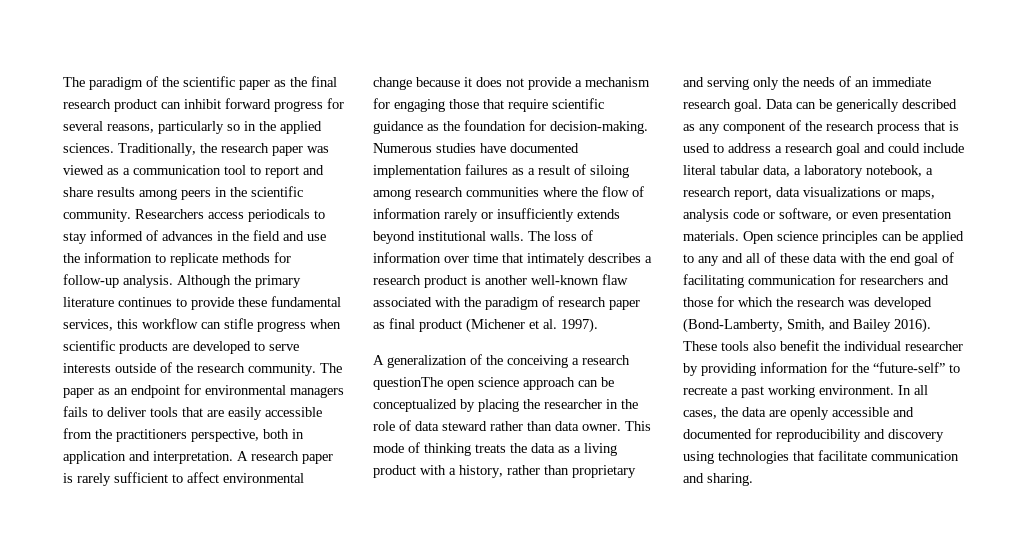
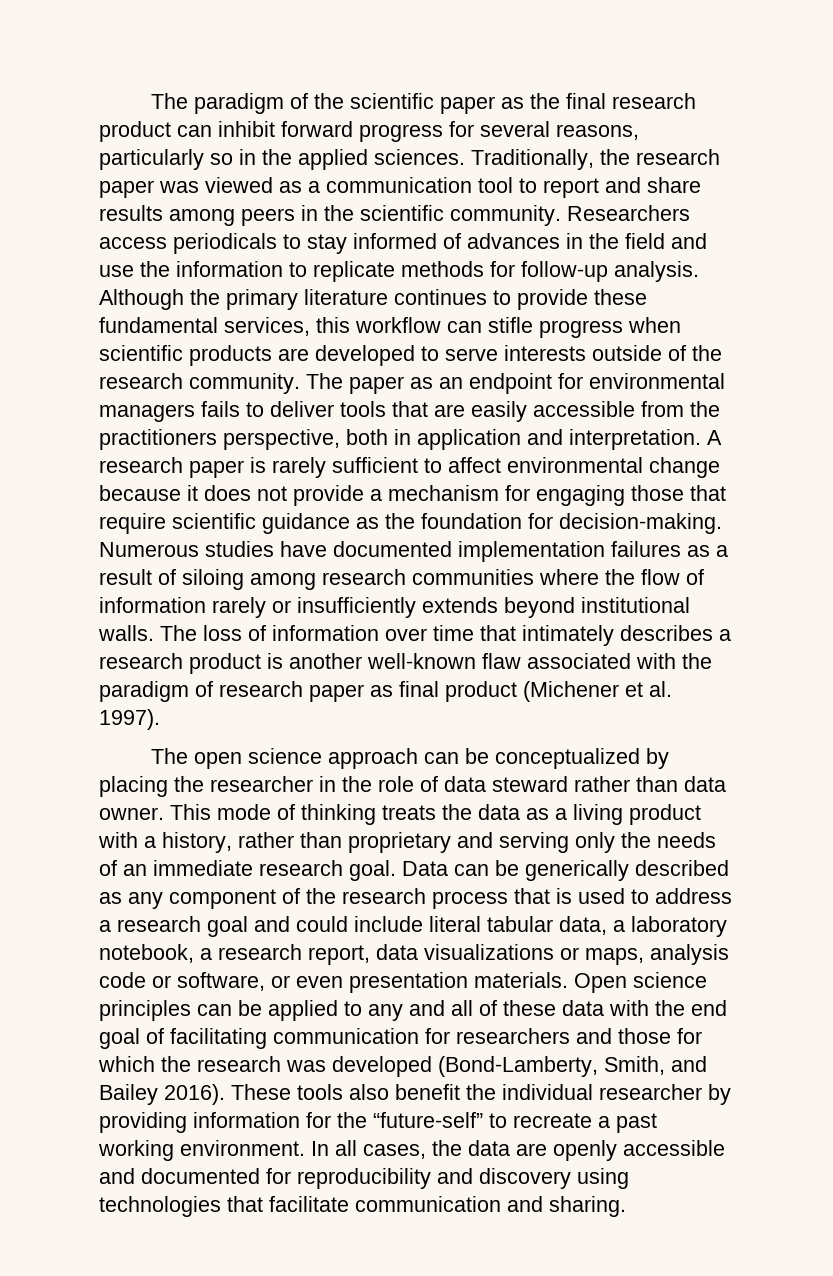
[373,354,630,368] [373,377,443,390] A generalization of the conceiving a research questionThe -> [150,748,188,764] The

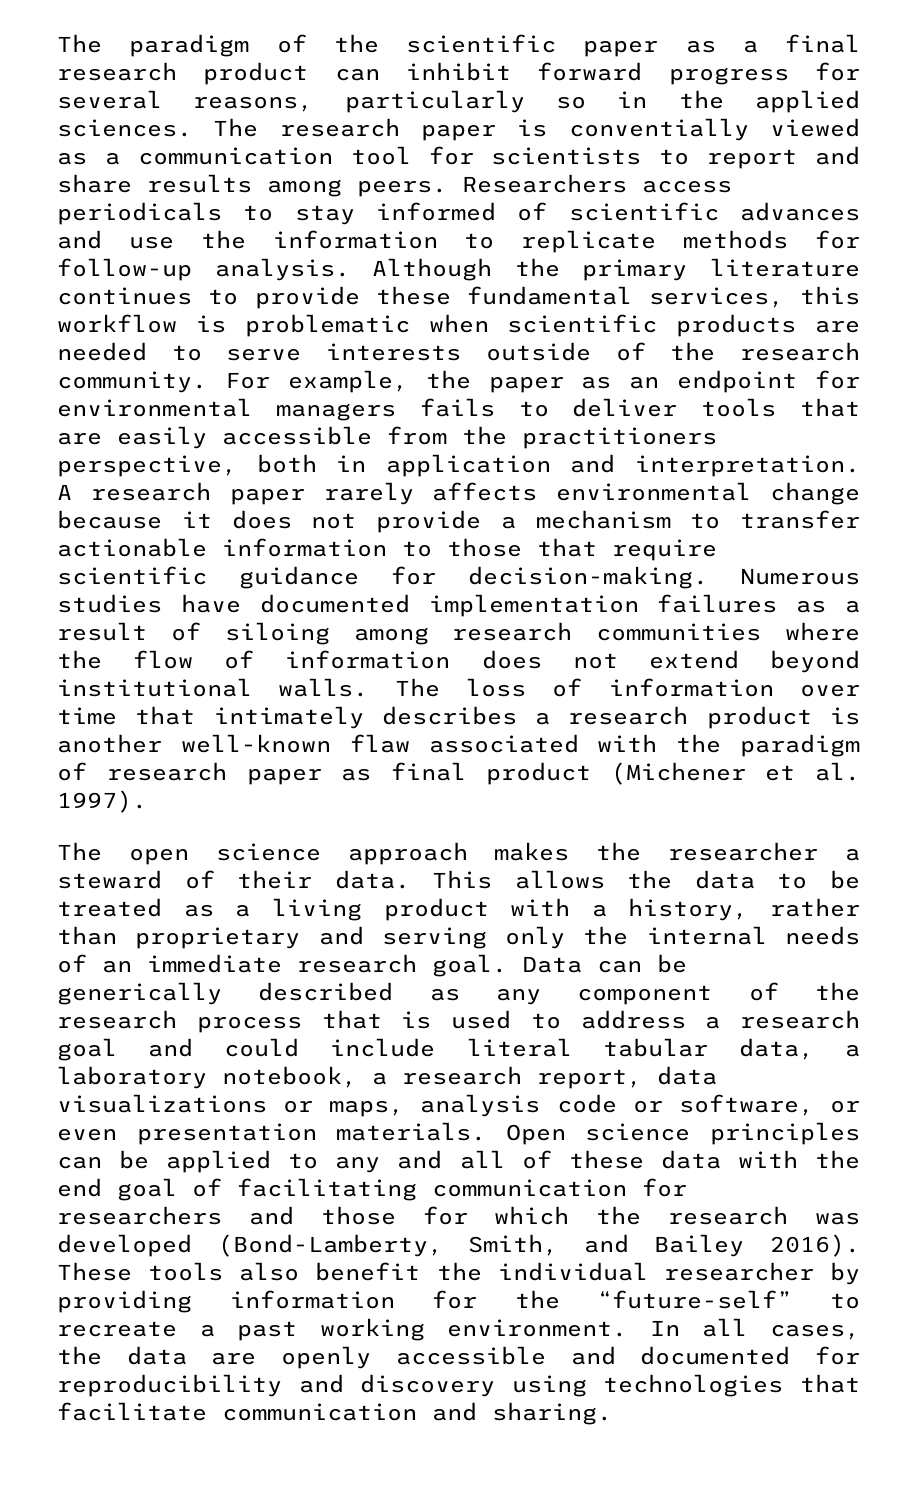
[529,93,560,109] the -> [742,40,758,53] a
[471,149,720,170] [99,180,199,198] Traditionally, the research paper was -> [213,118,749,141] The research paper is conventially
(513, 185) none -> [428,146,642,165] for scientists
[241,205,561,226] peers in the scientific community. -> [357,180,447,197] peers.
[467,233,665,249] advances in the field -> [568,202,860,221] scientific advances
[447,317,623,338] can stifle progress -> [195,314,410,337] is problematic
[315,345,415,366] developed -> [57,342,147,361] needed
[306,373,343,389] The -> [224,370,471,393] For example, the
[250,457,501,478] is rarely sufficient to affect -> [323,482,538,505] rarely affects
[505,485,625,506] for engaging -> [690,510,860,529] [57,538,432,557] to transfer actionable information to
[356,513,522,529] as the foundation -> (359, 577) none
[212,597,498,618] rarely or insufficiently extends -> [481,650,739,669] does not extend
[423,748,669,769] [99,776,726,797] [99,804,520,825] can be conceptualized by placing the researcher in the role of data steward rather than data owner. This mode of thinking treats the data -> [494,842,860,861] [57,870,860,889] [57,898,162,917] makes the researcher a steward of their data. This allows the data to be treated
(651, 840) none -> [646,926,767,945] internal

